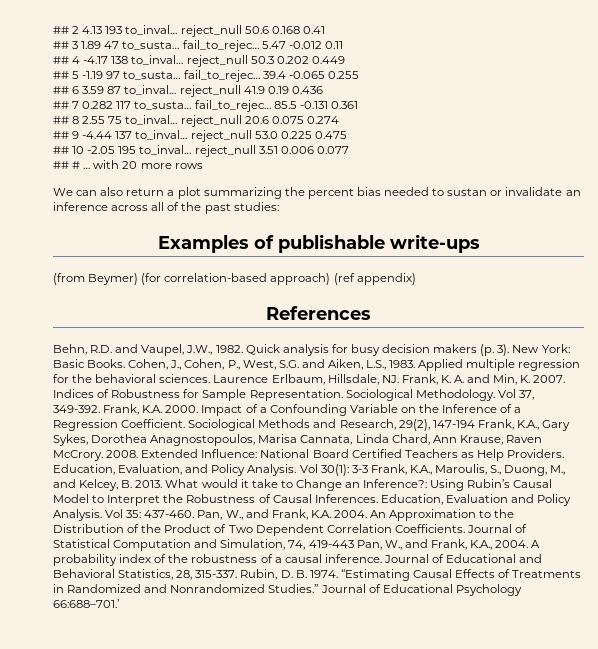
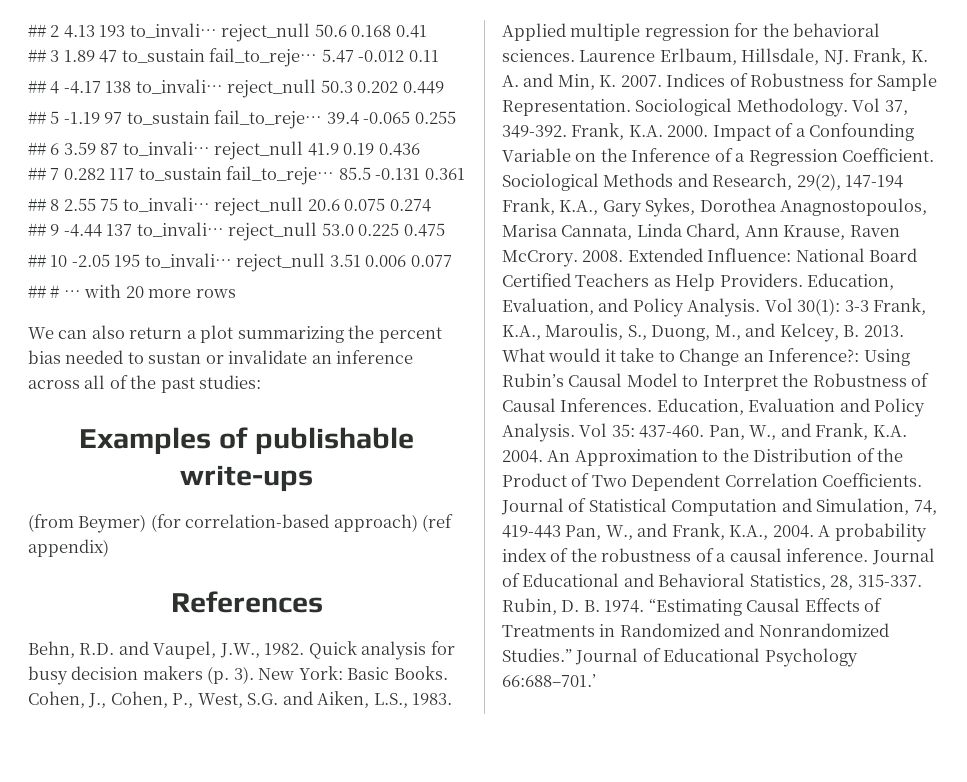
[125,25,178,35] to_inval… -> [129,23,217,38] to_invali…
[122,40,259,52] to_susta… fail_to_rejec… -> [121,48,318,67] to_sustain fail_to_reje…
[131,55,184,65] to_inval… -> [135,79,223,94] to_invali…
[123,70,260,82] to_susta… fail_to_rejec… -> [126,110,323,129] to_sustain fail_to_reje…
[124,85,177,95] to_inval… -> [122,141,210,156] to_invali…
[134,100,271,112] to_susta… fail_to_rejec… -> [138,166,335,185] to_sustain fail_to_reje…
[125,115,178,125] to_inval… -> [122,197,210,212] to_invali…
[135,130,188,140] to_inval… -> [136,222,224,237] to_invali…
[139,145,192,155] to_inval… -> [144,253,232,268] to_invali…

